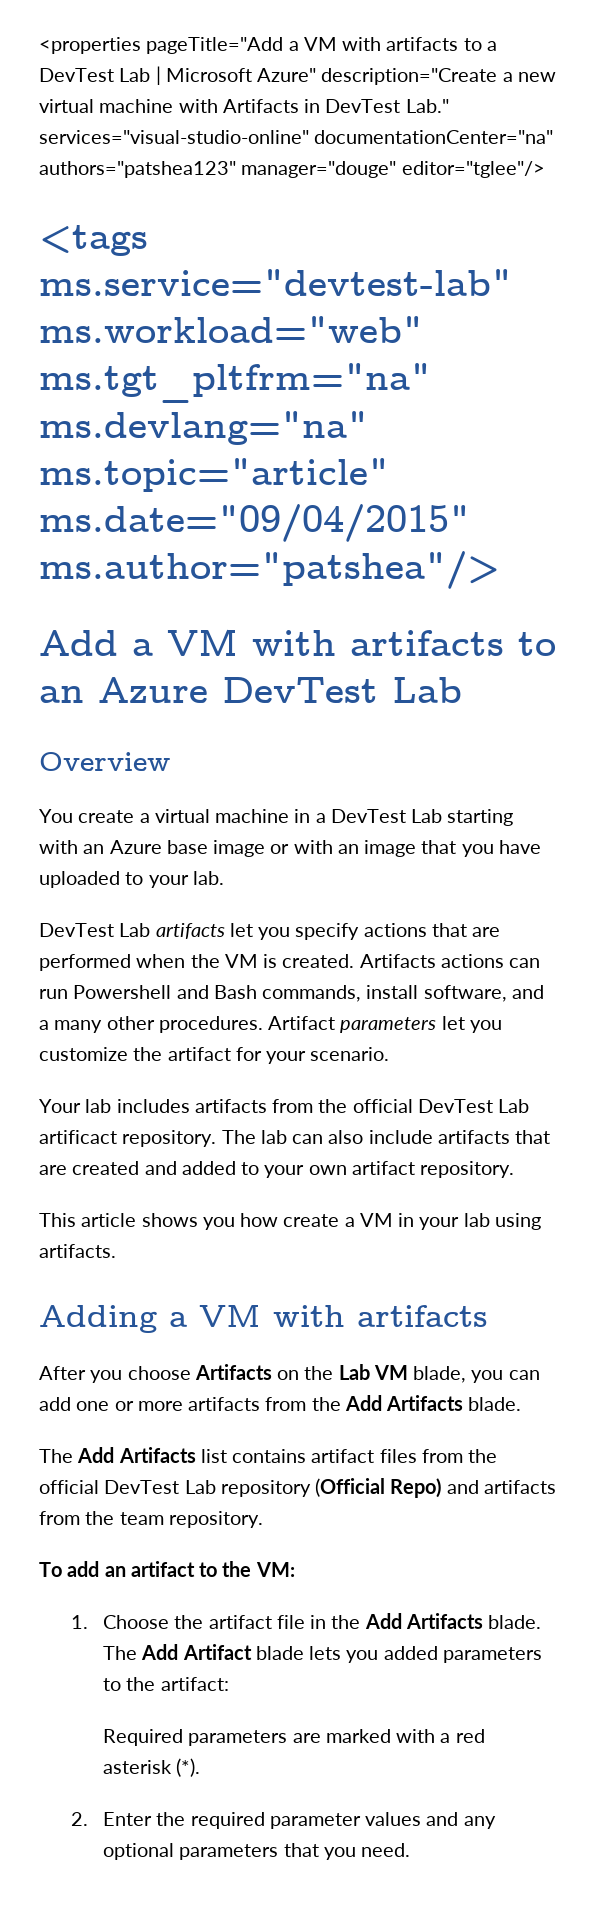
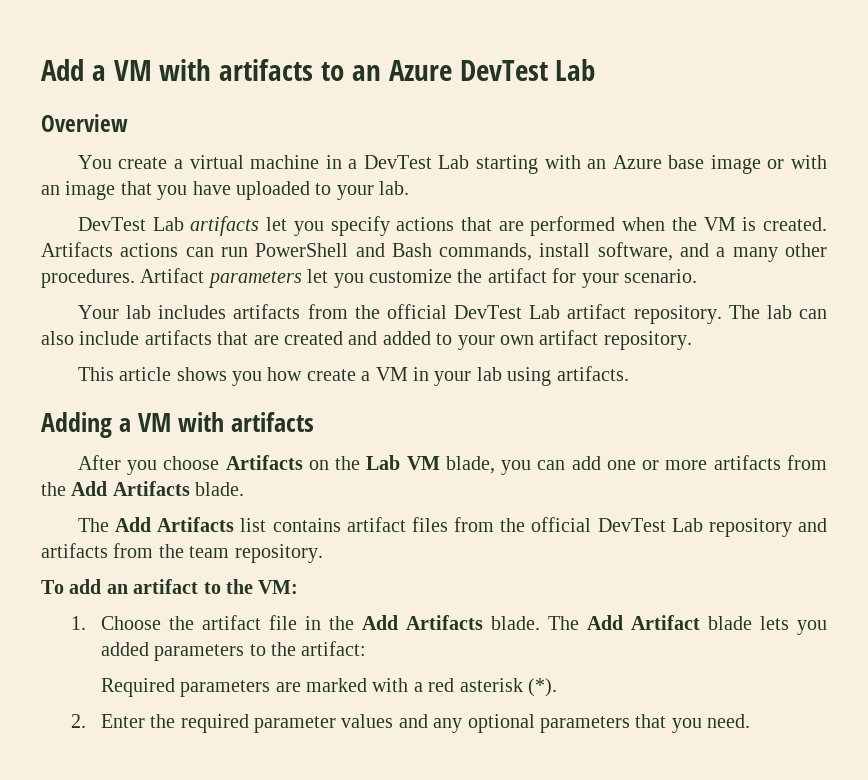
[39,37,497,54] [39,66,556,85] [39,99,449,113] [39,130,554,144] [39,161,545,178] [39,225,148,256] [39,269,512,296] [39,316,423,343] [39,363,431,403] [39,411,368,445] [39,458,389,492] [39,504,470,542] [39,551,500,589] <properties pageTitle="Add a VM with artifacts to a DevTest Lab | Microsoft Azure" description="Create a new virtual machine with Artifacts in DevTest Lab." services="visual-studio-online" documentationCenter="na" authors="patshea123" manager="douge" editor="tglee"/> // <tags ms.service="devtest-lab" ms.workload="web" ms.tgt_pltfrm="na" ms.devlang="na" ms.topic="article" ms.date="09/04/2015" ms.author="patshea"/> // -> (41, 70) none
[73,985,172,999] Powershell -> [255,243,349,257] PowerShell
[39,1130,117,1144] artificact -> [567,304,627,319] artifact
[315,1478,442,1498] (Official Repo) -> (792, 527) none

